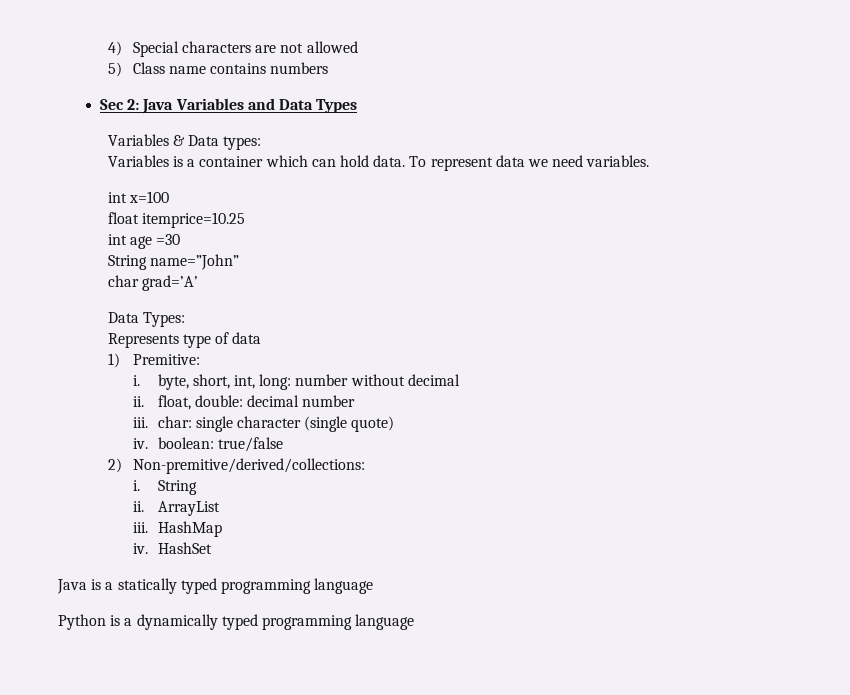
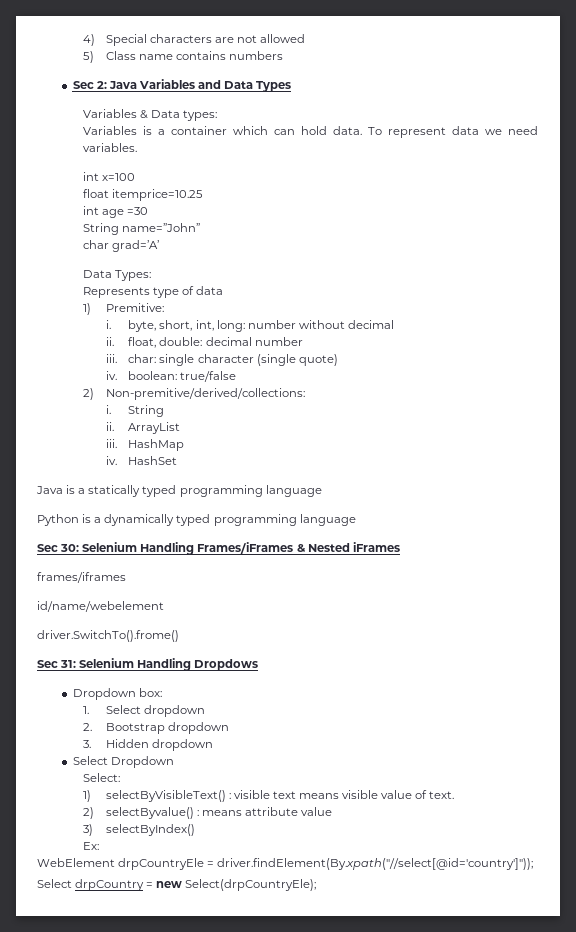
(415, 622) none -> [37,542,400,555] [37,572,126,583] [37,601,164,612] [37,630,179,642] [37,658,259,671] [72,688,162,700] [82,705,205,717] [82,722,229,734] [82,739,213,751] [72,756,174,768] [82,773,120,782] [82,790,455,802] [82,807,332,819] [82,824,195,836] [82,842,99,850] [37,858,534,870] [37,879,317,891] // Sec 30: Selenium Handling Frames/iFrames & Nested iFrames // frames/iframes // id/name/webelement // driver.SwitchTo().frome() // Sec 31: Selenium Handling Dropdows // Dropdown box: // 1. Select dropdown // 2. Bootstrap dropdown // 3. Hidden dropdown // Select Dropdown // Select: // 1) selectByVisibleText() : visible text means visible value of text. // 2) selectByvalue() : means attribute value // 3) selectByIndex() // Ex: // WebElement drpCountryEle = driver.findElement(By.xpath("//select[@id='country']")); // Select drpCountry = new Select(drpCountryEle);

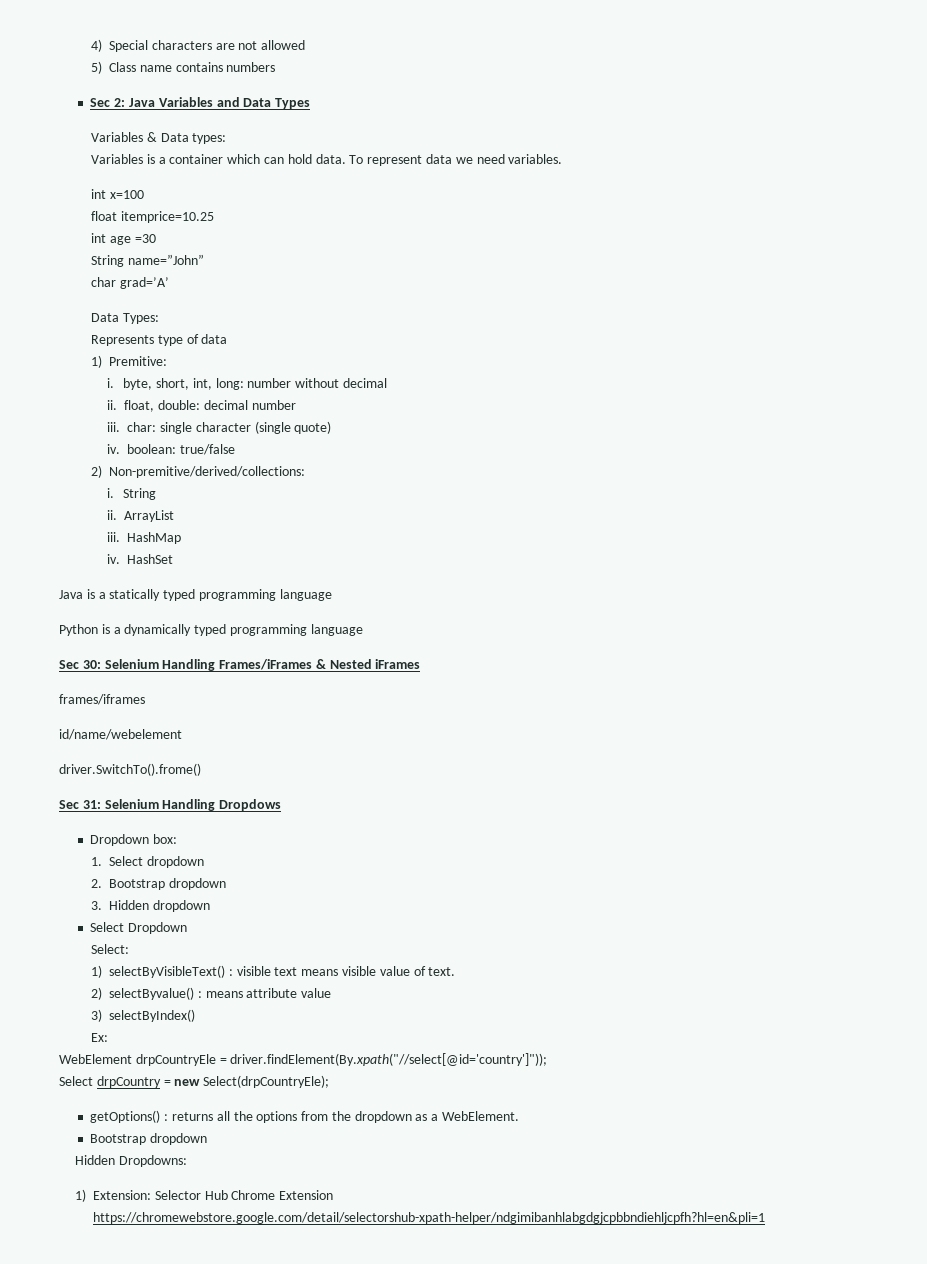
(317, 885) none -> [90,1110,520,1123] [90,1133,208,1145] [75,1155,187,1167] [75,1189,334,1202] [93,1212,766,1224] // getOptions() : returns all the options from the dropdown as a WebElement. // Bootstrap dropdown // Hidden Dropdowns: // 1) Extension: Selector Hub Chrome Extension https://chromewebstore.google.com/detail/selectorshub-xpath-helper/ndgimibanhlabgdgjcpbbndiehljcpfh?hl=en&pli=1

